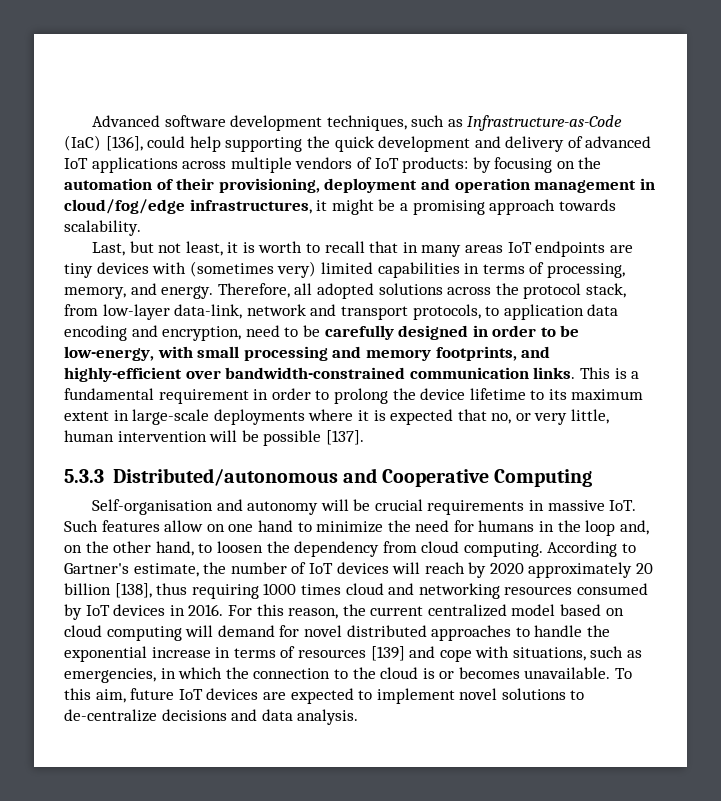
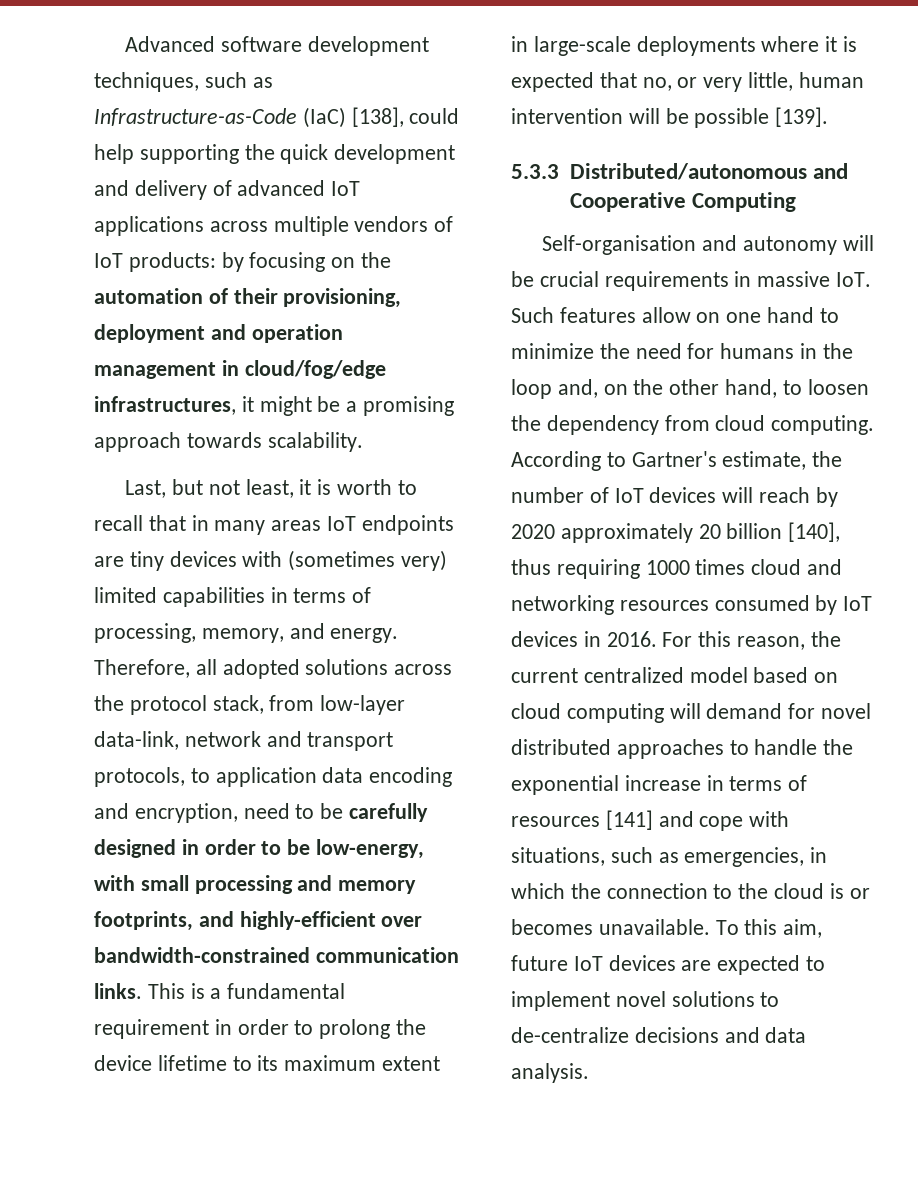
[105,136,143,151] [136], -> [351,107,404,127] [138],
[325,430,364,445] [137]. -> [775,107,829,127] [139].
[114,583,152,598] [138], -> [788,522,841,542] [140],
[370,646,405,661] [139] -> [605,810,653,830] [141]

